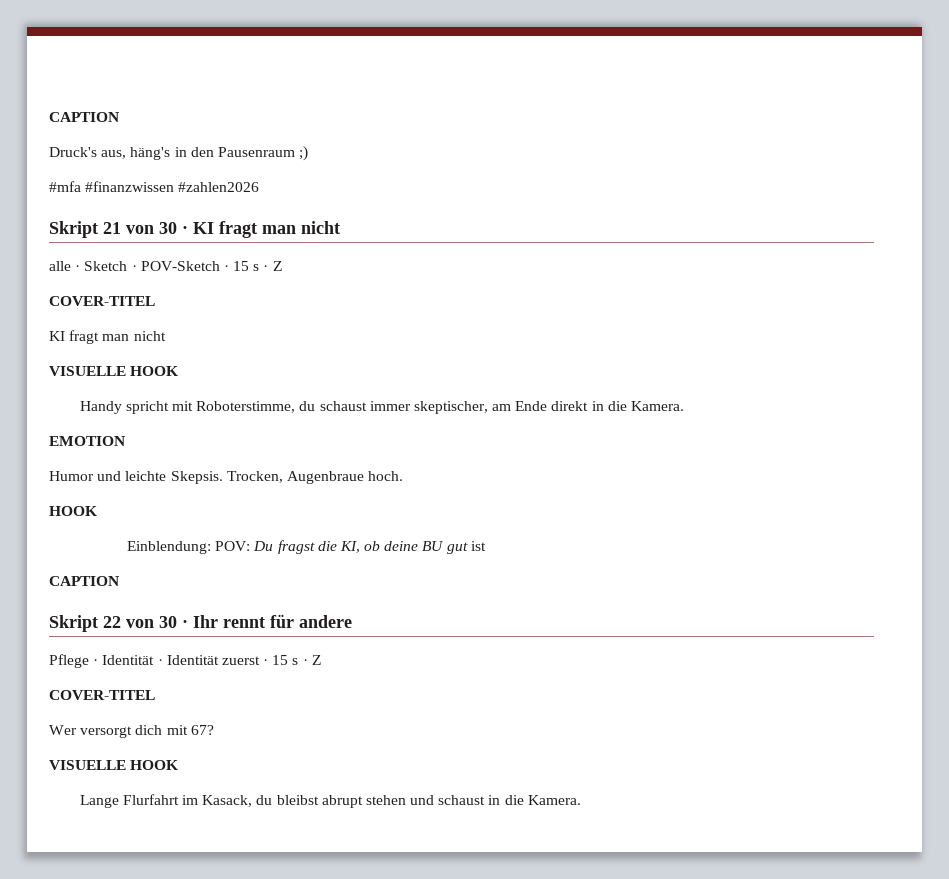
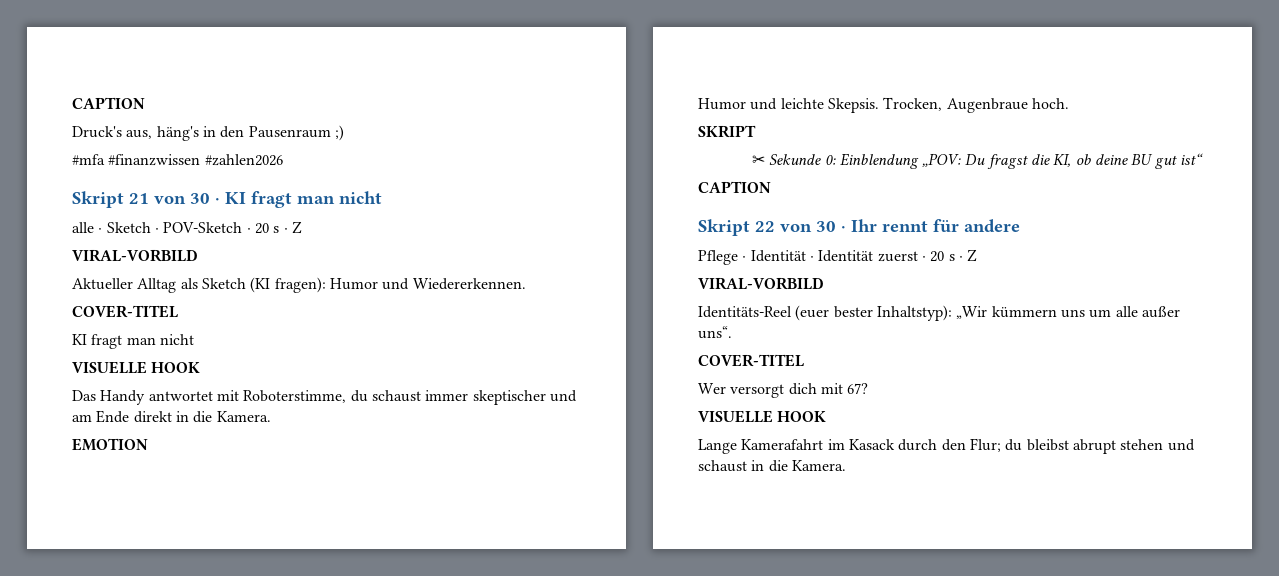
[233,261,282,271] 15 s · Z -> [254,221,302,234] [72,249,198,262] [72,277,526,293] 20 s · Z // VIRAL-VORBILD // Aktueller Alltag als Sketch (KI fragen): Humor und Wiedererkennen.
[79,401,169,414] Handy spricht -> [72,390,213,405] Das Handy antwortet
[413,401,488,414] skeptischer, -> [472,390,577,405] skeptischer und
[49,506,97,516] [126,541,251,554] HOOK // Einblendung: POV: -> [698,125,756,138] [751,153,962,169] SKRIPT // ✂ Sekunde 0: Einblendung „POV:
[470,541,486,551] ist -> [1180,153,1204,165] ist“
[272,655,321,665] 15 s · Z -> [930,249,978,262] [698,277,824,290] [698,305,1180,321] [698,326,732,339] 20 s · Z // VIRAL-VORBILD // Identitäts-Reel (euer bester Inhaltstyp): „Wir kümmern uns um alle außer uns“.
[122,794,253,807] Flurfahrt im Kasack, -> [741,438,1001,452] Kamerafahrt im Kasack durch den Flur;

